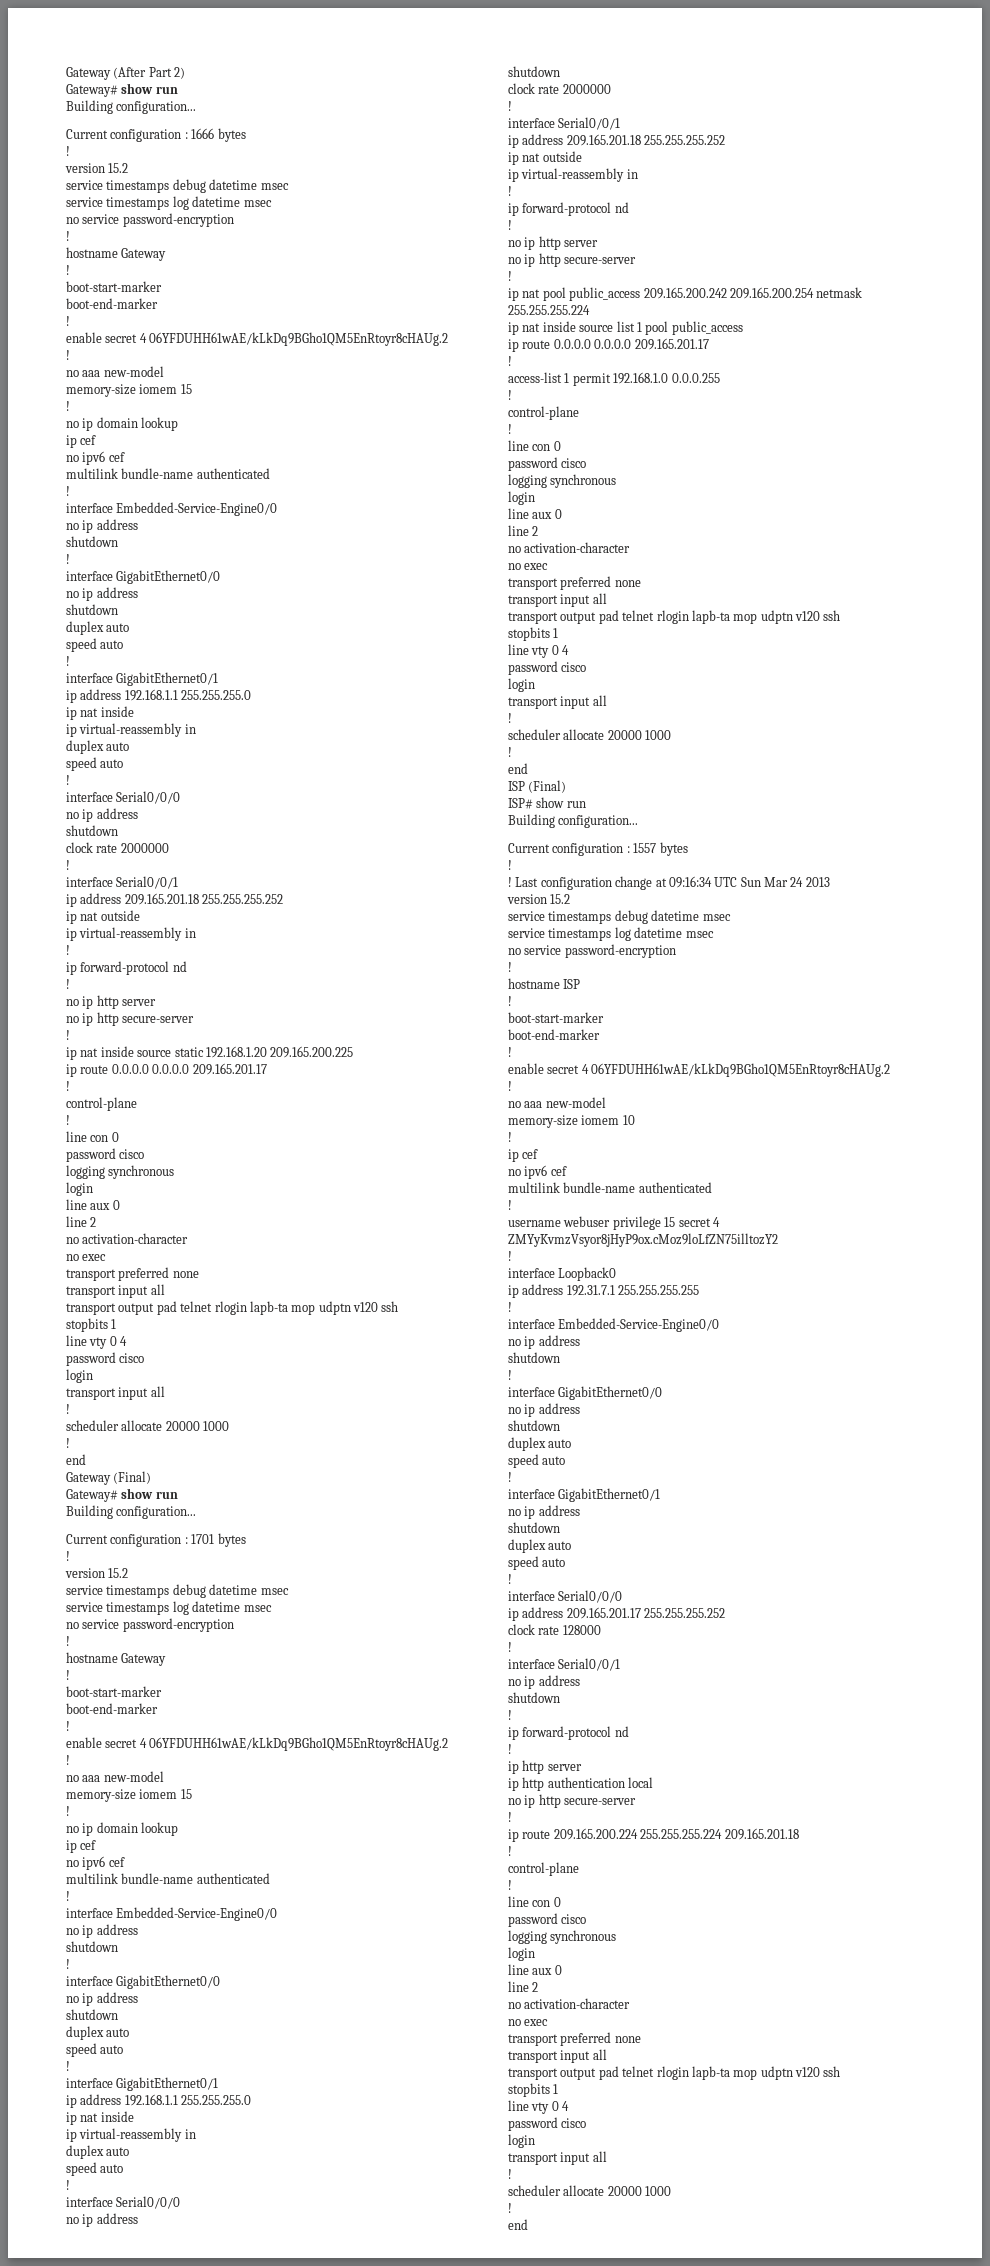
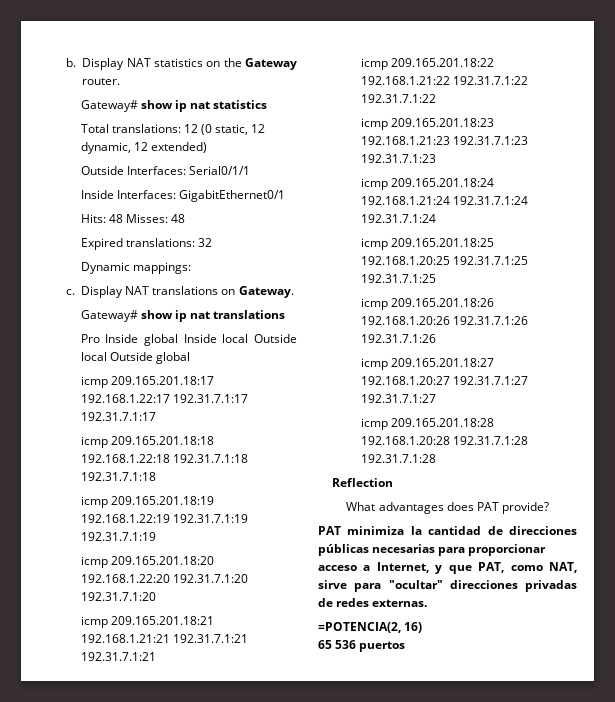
[66,67,186,80] [66,83,178,97] [66,100,197,114] [66,128,246,142] [66,146,70,156] [65,163,129,173] [66,179,289,193] [66,196,272,210] [66,213,234,227] [66,231,70,241] [66,247,167,261] [66,265,70,275] [66,281,162,292] [66,298,158,309] [66,316,70,326] [66,332,449,346] [66,350,70,360] [66,366,164,377] [66,384,192,397] [66,401,70,411] [66,417,179,431] [66,435,97,448] [66,451,125,465] [66,468,270,479] [66,486,70,496] [66,502,278,516] [66,519,138,533] [66,536,118,547] [66,554,70,564] [66,570,221,584] [66,587,138,601] [66,604,118,615] [66,621,130,635] [66,638,124,652] [66,656,70,666] [66,672,219,686] [66,689,252,703] [66,706,134,720] [66,723,196,737] [66,740,130,754] [66,757,124,771] [66,775,70,785] [66,791,181,804] [66,808,138,822] [66,825,118,836] [66,842,169,853] [66,860,70,870] [66,876,179,889] [66,893,284,907] [66,910,140,924] [66,927,196,941] [66,945,70,955] [66,961,187,975] [66,979,70,989] [66,995,157,1009] [66,1012,195,1026] [66,1030,70,1040] [66,1046,354,1060] [66,1063,267,1077] [66,1081,70,1091] [66,1097,137,1111] [66,1115,70,1125] [66,1131,119,1142] [66,1148,145,1162] [66,1165,175,1179] [66,1182,93,1196] [66,1199,120,1210] [66,1216,97,1227] [66,1233,189,1244] [66,1254,107,1261] [66,1267,199,1281] [66,1284,165,1298] [66,1301,399,1315] [66,1318,117,1332] [66,1335,128,1349] [66,1352,145,1366] [66,1369,93,1383] [66,1386,165,1400] [66,1404,70,1414] [66,1420,230,1431] [66,1438,70,1448] [66,1454,86,1465] [66,1471,152,1485] [66,1488,178,1502] [66,1505,197,1519] [66,1533,246,1547] [66,1551,70,1561] [65,1568,129,1578] [66,1584,289,1598] [66,1601,272,1615] [66,1618,234,1632] [66,1636,70,1646] [66,1652,167,1666] [66,1670,70,1680] [66,1686,162,1697] [66,1703,158,1714] [66,1721,70,1731] [66,1737,449,1751] [66,1755,70,1765] [66,1771,164,1782] [66,1789,192,1802] [66,1806,70,1816] [66,1822,179,1836] [66,1840,97,1853] [66,1856,125,1870] [66,1873,270,1884] [66,1891,70,1901] [66,1907,278,1921] [66,1924,138,1938] [66,1941,118,1952] [66,1959,70,1969] [66,1975,221,1989] [66,1992,138,2006] [66,2009,118,2020] [66,2026,130,2040] [66,2043,124,2057] [66,2061,70,2071] [66,2077,219,2091] [66,2094,252,2108] [66,2111,134,2125] [66,2128,196,2142] [66,2145,130,2159] [66,2162,124,2176] [66,2180,70,2190] [66,2196,181,2209] [66,2213,138,2227] [508,66,560,77] [508,83,611,94] [508,101,512,111] [508,117,621,130] [508,134,726,148] [508,151,582,165] [508,168,638,182] [508,186,512,196] [508,202,629,216] [508,220,512,230] [508,236,599,250] [508,253,637,267] [508,271,512,281] [508,287,863,301] [508,305,590,315] [508,321,743,335] [508,338,709,352] [508,356,512,366] [508,372,720,386] [508,390,512,400] [508,406,579,420] [508,424,512,434] [508,440,561,451] [508,457,587,471] [508,474,617,488] [508,491,535,505] [508,508,562,519] [508,525,539,536] [508,542,631,553] [508,563,549,570] [508,576,641,590] [508,593,607,607] [508,610,841,624] [508,627,559,641] [508,644,570,658] [508,661,587,675] [508,678,535,692] [508,695,607,709] [508,713,512,723] [508,729,672,740] [508,747,512,757] [508,763,528,774] [508,780,567,793] [508,797,586,809] [508,814,639,828] [508,842,688,856] [508,860,512,870] [508,876,830,890] [507,894,571,904] [508,910,731,924] [508,927,714,941] [508,944,676,958] [508,962,512,972] [508,978,581,989] [508,996,512,1006] [508,1012,604,1023] [508,1029,600,1040] [508,1047,512,1057] [508,1063,891,1077] [508,1081,512,1091] [508,1097,606,1108] [508,1115,635,1128] [508,1132,512,1142] [508,1149,539,1162] [508,1165,567,1179] [508,1182,712,1193] [508,1200,512,1210] [508,1216,720,1230] [508,1233,778,1247] [508,1251,512,1261] [508,1267,617,1281] [508,1284,700,1298] [508,1302,512,1312] [508,1318,720,1332] [508,1335,580,1349] [508,1352,560,1363] [508,1370,512,1380] [508,1386,663,1400] [508,1403,580,1417] [508,1420,560,1431] [508,1437,572,1451] [508,1454,566,1468] [508,1472,512,1482] [508,1488,661,1502] [508,1505,580,1519] [508,1522,560,1533] [508,1539,572,1553] [508,1556,566,1570] [508,1574,512,1584] [508,1590,623,1603] [508,1607,726,1621] [508,1624,601,1635] [508,1642,512,1652] [508,1658,621,1671] [508,1675,580,1689] [508,1692,560,1703] [508,1710,512,1720] [508,1726,629,1740] [508,1744,512,1754] [508,1760,582,1774] [508,1777,654,1791] [508,1794,637,1808] [508,1812,512,1822] [508,1828,799,1842] [508,1846,512,1856] [508,1862,579,1876] [508,1880,512,1890] [508,1896,561,1907] [508,1913,587,1927] [508,1930,617,1944] [508,1947,535,1961] [508,1964,562,1975] [508,1981,539,1992] [508,1998,631,2009] [508,2019,549,2026] [508,2032,641,2046] [508,2049,607,2063] [508,2066,841,2080] [508,2083,559,2097] [508,2100,570,2114] [508,2117,587,2131] [508,2134,535,2148] [508,2151,607,2165] [508,2169,512,2179] [508,2185,672,2196] [508,2203,512,2213] [508,2219,528,2230] Gateway (After Part 2) // Gateway# show run // Building configuration... // Current configuration : 1666 bytes // ! // version 15.2 // service timestamps debug datetime msec // service timestamps log datetime msec // no service password-encryption // ! // hostname Gateway // ! // boot-start-marker // boot-end-marker // ! // enable secret 4 06YFDUHH61wAE/kLkDq9BGho1QM5EnRtoyr8cHAUg.2 // ! // no aaa new-model // memory-size iomem 15 // ! // no ip domain lookup // ip cef // no ipv6 cef // multilink bundle-name authenticated // ! // interface Embedded-Service-Engine0/0 // no ip address // shutdown // ! // interface GigabitEthernet0/0 // no ip address // shutdown // duplex auto // speed auto // ! // interface GigabitEthernet0/1 // ip address 192.168.1.1 255.255.255.0 // ip nat inside // ip virtual-reassembly in // duplex auto // speed auto // ! // interface Serial0/0/0 // no ip address // shutdown // clock rate 2000000 // ! // interface Serial0/0/1 // ip address 209.165.201.18 255.255.255.252 // ip nat outside // ip virtual-reassembly in // ! // ip forward-protocol nd // ! // no ip http server // no ip http secure-server // ! // ip nat inside source static 192.168.1.20 209.165.200.225 // ip route 0.0.0.0 0.0.0.0 209.165.201.17 // ! // control-plane // ! // line con 0 // password cisco // logging synchronous // login // line aux 0 // line 2 // no activation-character // no exec // transport preferred none // transport input all // transport output pad telnet rlogin lapb-ta mop udptn v120 ssh // stopbits 1 // line vty 0 4 // password cisco // login // transport input all // ! // scheduler allocate 20000 1000 // ! // end // Gateway (Final) // Gateway# show run // Building configuration... // Current configuration : 1701 bytes // ! // version 15.2 // service timestamps debug datetime msec // service timestamps log datetime msec // no service password-encryption // ! // hostname Gateway // ! // boot-start-marker // boot-end-marker // ! // enable secret 4 06YFDUHH61wAE/kLkDq9BGho1QM5EnRtoyr8cHAUg.2 // ! // no aaa new-model // memory-size iomem 15 // ! // no ip domain lookup // ip cef // no ipv6 cef // multilink bundle-name authenticated // ! // interface Embedded-Service-Engine0/0 // no ip address // shutdown // ! // interface GigabitEthernet0/0 // no ip address // shutdown // duplex auto // speed auto // ! // interface GigabitEthernet0/1 // ip address 192.168.1.1 255.255.255.0 // ip nat inside // ip virtual-reassembly in // duplex auto // speed auto // ! // interface Serial0/0/0 // no ip address // shutdown // clock rate 2000000 // ! // interface Serial0/0/1 // ip address 209.165.201.18 255.255.255.252 // ip nat outside // ip virtual-reassembly in // ! // ip forward-protocol nd // ! // no ip http server // no ip http secure-server // ! // ip nat pool public_access 209.165.200.242 209.165.200.254 netmask 255.255.255.224 // ip nat inside source list 1 pool public_access // ip route 0.0.0.0 0.0.0.0 209.165.201.17 // ! // access-list 1 permit 192.168.1.0 0.0.0.255 // ! // control-plane // ! // line con 0 // password cisco // logging synchronous // login // line aux 0 // line 2 // no activation-character // no exec // transport preferred none // transport input all // transport output pad telnet rlogin lapb-ta mop udptn v120 ssh // stopbits 1 // line vty 0 4 // password cisco // login // transport input all // ! // scheduler allocate 20000 1000 // ! // end // ISP (Final) // ISP# show run // Building configuration... // Current configuration : 1557 bytes // ! // ! Last configuration change at 09:16:34 UTC Sun Mar 24 2013 // version 15.2 // service timestamps debug datetime msec // service timestamps log datetime msec // no service password-encryption // ! // hostname ISP // ! // boot-start-marker // boot-end-marker // ! // enable secret 4 06YFDUHH61wAE/kLkDq9BGho1QM5EnRtoyr8cHAUg.2 // ! // no aaa new-model // memory-size iomem 10 // ! // ip cef // no ipv6 cef // multilink bundle-name authenticated // ! // username webuser privilege 15 secret 4 ZMYyKvmzVsyor8jHyP9ox.cMoz9loLfZN75illtozY2 // ! // interface Loopback0 // ip address 192.31.7.1 255.255.255.255 // ! // interface Embedded-Service-Engine0/0 // no ip address // shutdown // ! // interface GigabitEthernet0/0 // no ip address // shutdown // duplex auto // speed auto // ! // interface GigabitEthernet0/1 // no ip address // shutdown // duplex auto // speed auto // ! // interface Serial0/0/0 // ip address 209.165.201.17 255.255.255.252 // clock rate 128000 // ! // interface Serial0/0/1 // no ip address // shutdown // ! // ip forward-protocol nd // ! // ip http server // ip http authentication local // no ip http secure-server // ! // ip route 209.165.200.224 255.255.255.224 209.165.201.18 // ! // control-plane // ! // line con 0 // password cisco // logging synchronous // login // line aux 0 // line 2 // no activation-character // no exec // transport preferred none // transport input all // transport output pad telnet rlogin lapb-ta mop udptn v120 ssh // stopbits 1 // line vty 0 4 // password cisco // login // transport input all // ! // scheduler allocate 20000 1000 // ! // end -> [66,58,297,70] [82,78,121,85] [80,100,268,112] [80,124,266,135] [80,142,207,154] [80,166,250,175] [80,190,285,202] [80,214,185,223] [80,238,212,250] [80,262,191,274] [66,286,294,298] [80,310,286,322] [80,334,297,346] [80,352,190,364] [80,376,214,388] [80,394,248,403] [80,412,156,421] [80,436,214,448] [80,454,248,463] [80,472,156,481] [80,496,214,508] [80,514,248,523] [80,532,156,541] [80,556,214,568] [80,574,248,583] [80,592,156,601] [80,616,214,628] [80,634,248,643] [80,652,156,661] [360,58,494,70] [360,76,528,85] [360,94,436,103] [360,118,494,130] [360,136,528,145] [360,154,436,163] [360,178,494,190] [360,196,528,205] [360,214,436,223] [360,238,494,250] [360,256,528,265] [360,274,436,283] [360,298,494,310] [360,316,528,325] [360,334,436,343] [360,358,494,370] [360,376,528,385] [360,394,436,403] [360,418,494,430] [360,436,528,445] [360,454,436,463] [332,478,394,487] [346,502,549,514] [318,526,577,535] [318,544,547,556] [318,562,577,574] [318,580,577,592] [318,598,428,607] [318,622,423,633] [318,640,406,652] b. Display NAT statistics on the Gateway router. // Gateway# show ip nat statistics // Total translations: 12 (0 static, 12 dynamic, 12 extended) // Outside Interfaces: Serial0/1/1 // Inside Interfaces: GigabitEthernet0/1 // Hits: 48 Misses: 48 // Expired translations: 32 // Dynamic mappings: // c. Display NAT translations on Gateway. // Gateway# show ip nat translations // Pro Inside global Inside local Outside local Outside global // icmp 209.165.201.18:17 192.168.1.22:17 192.31.7.1:17 192.31.7.1:17 // icmp 209.165.201.18:18 192.168.1.22:18 192.31.7.1:18 192.31.7.1:18 // icmp 209.165.201.18:19 192.168.1.22:19 192.31.7.1:19 192.31.7.1:19 // icmp 209.165.201.18:20 192.168.1.22:20 192.31.7.1:20 192.31.7.1:20 // icmp 209.165.201.18:21 192.168.1.21:21 192.31.7.1:21 192.31.7.1:21 // icmp 209.165.201.18:22 192.168.1.21:22 192.31.7.1:22 192.31.7.1:22 // icmp 209.165.201.18:23 192.168.1.21:23 192.31.7.1:23 192.31.7.1:23 // icmp 209.165.201.18:24 192.168.1.21:24 192.31.7.1:24 192.31.7.1:24 // icmp 209.165.201.18:25 192.168.1.20:25 192.31.7.1:25 192.31.7.1:25 // icmp 209.165.201.18:26 192.168.1.20:26 192.31.7.1:26 192.31.7.1:26 // icmp 209.165.201.18:27 192.168.1.20:27 192.31.7.1:27 192.31.7.1:27 // icmp 209.165.201.18:28 192.168.1.20:28 192.31.7.1:28 192.31.7.1:28 // Reflection // What advantages does PAT provide? // PAT minimiza la cantidad de direcciones públicas necesarias para proporcionar acceso a Internet, y que PAT, como NAT, sirve para "ocultar" direcciones privadas de redes externas. // =POTENCIA(2, 16) // 65 536 puertos

